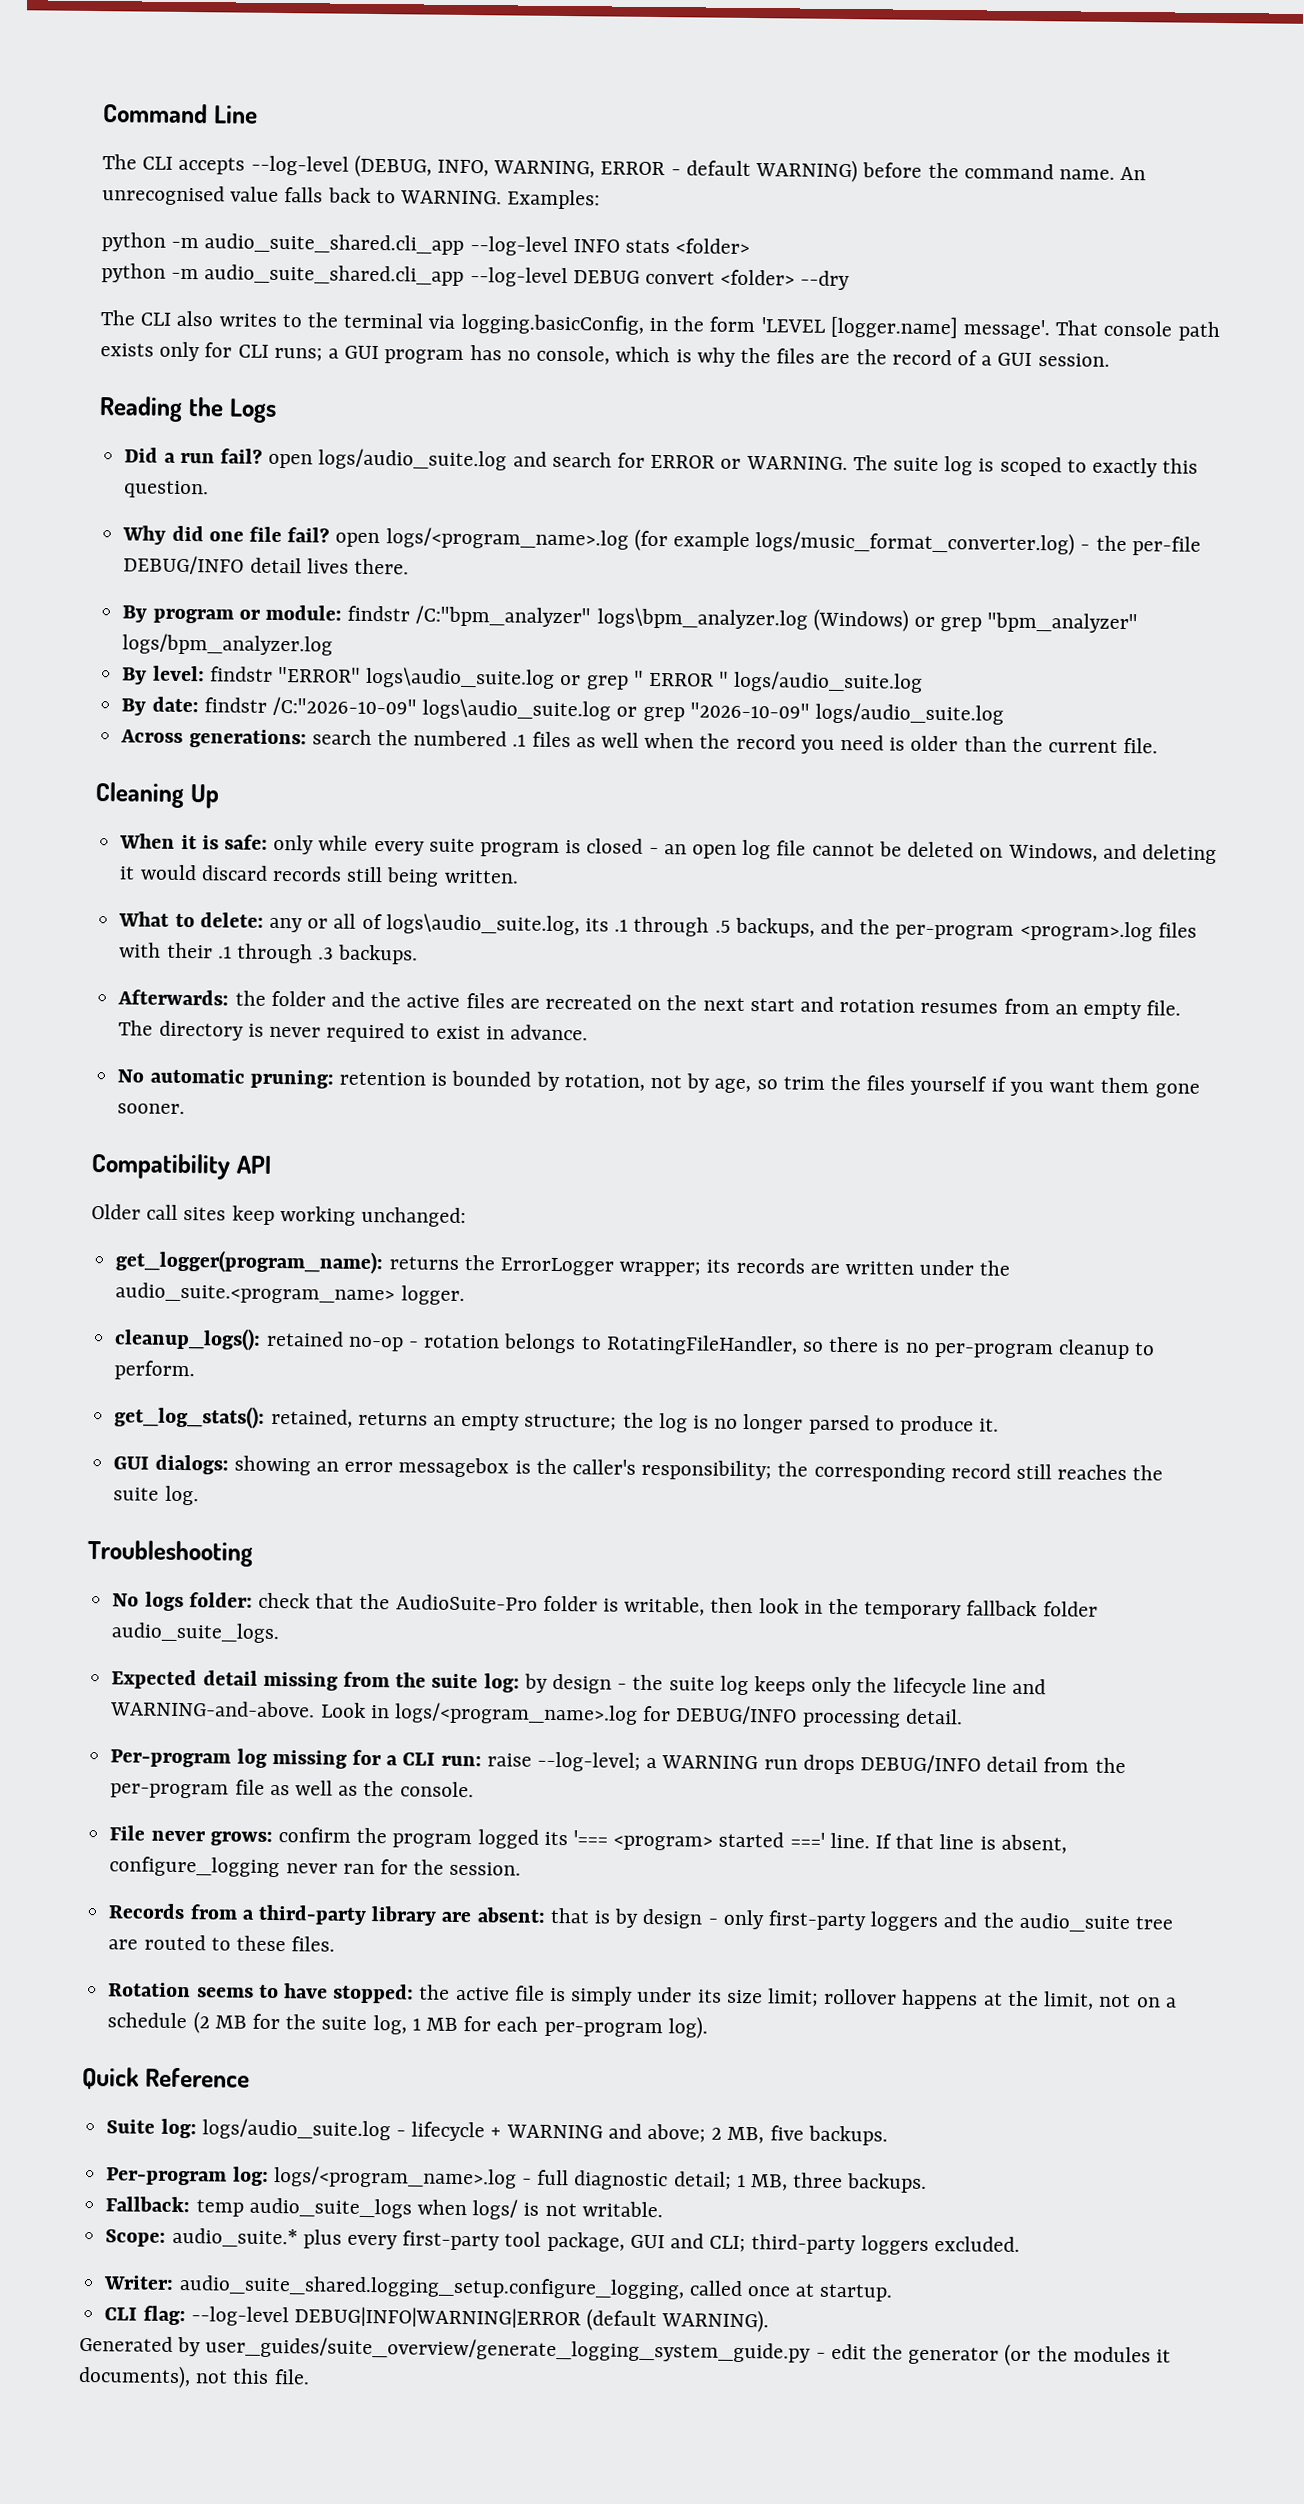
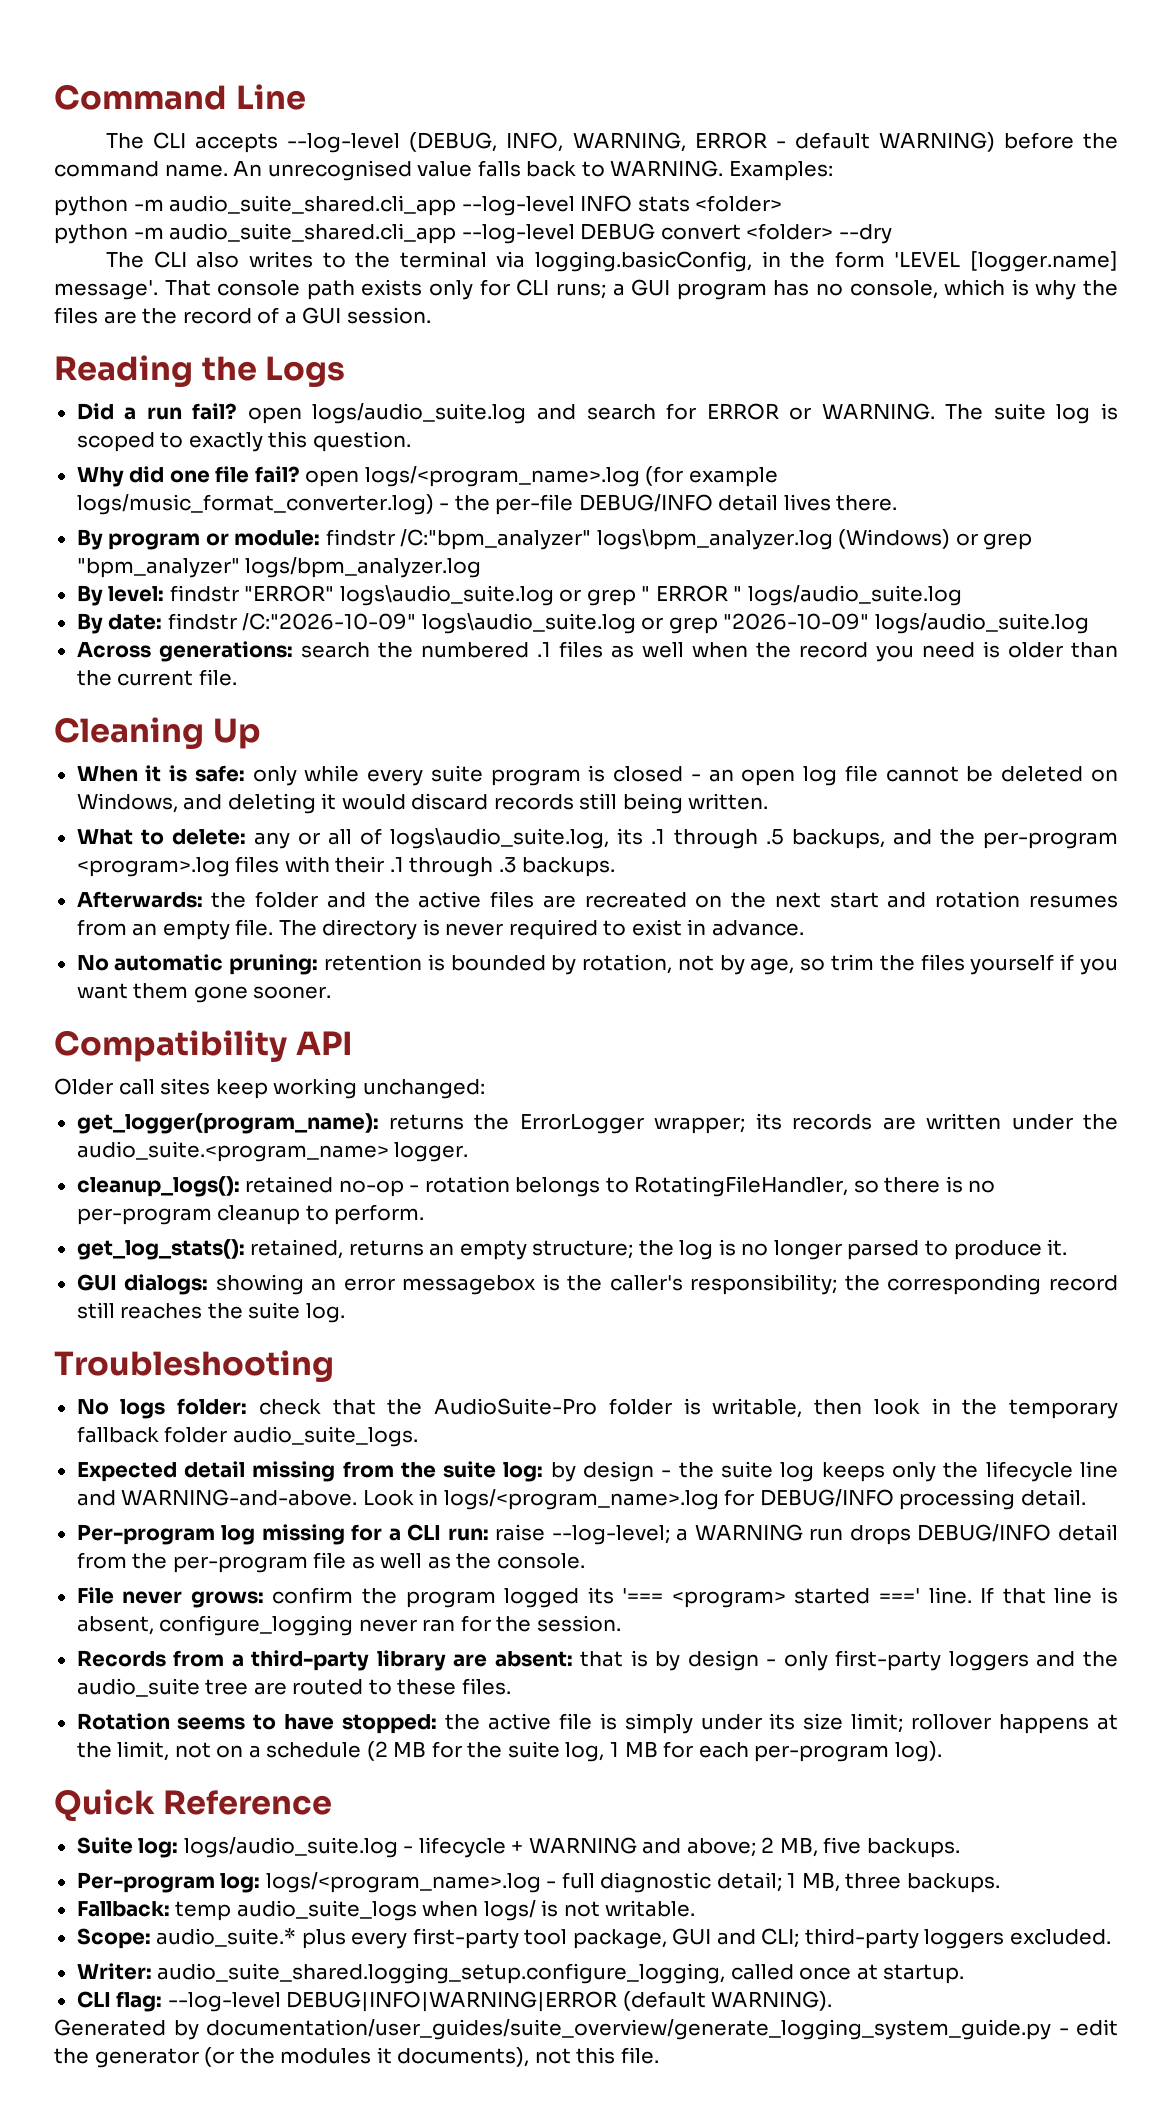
[205,2336,812,2363] user_guides/suite_overview/generate_logging_system_guide.py -> [206,2019,1051,2040] documentation/user_guides/suite_overview/generate_logging_system_guide.py

